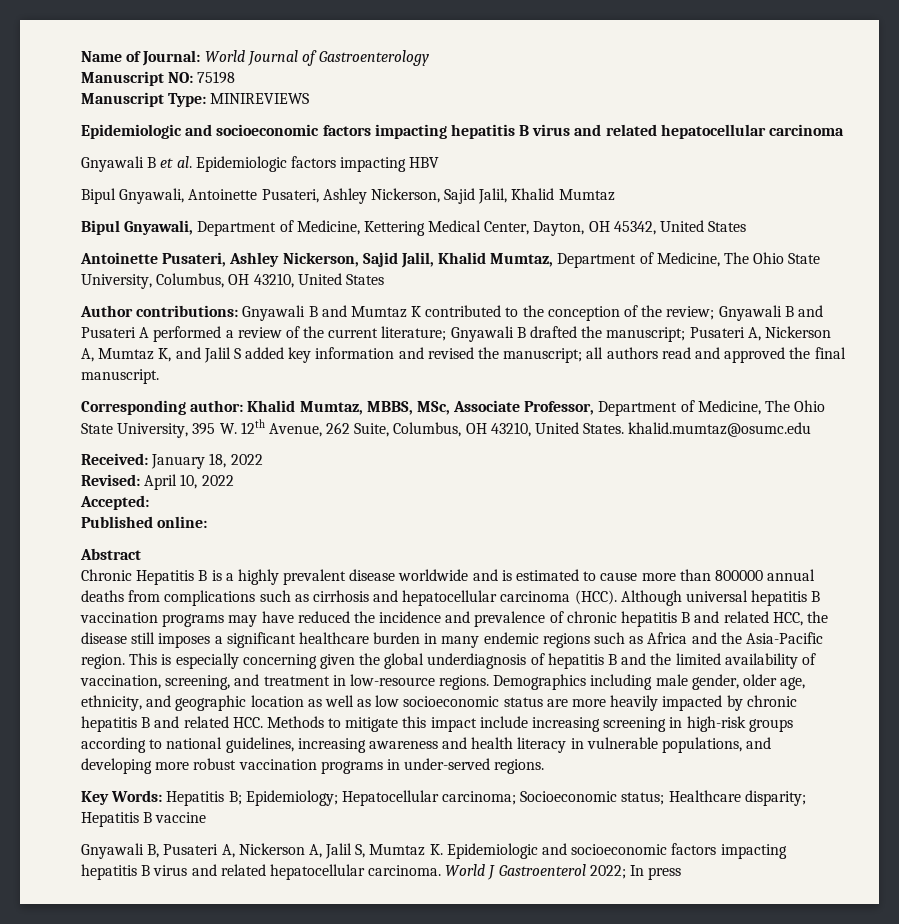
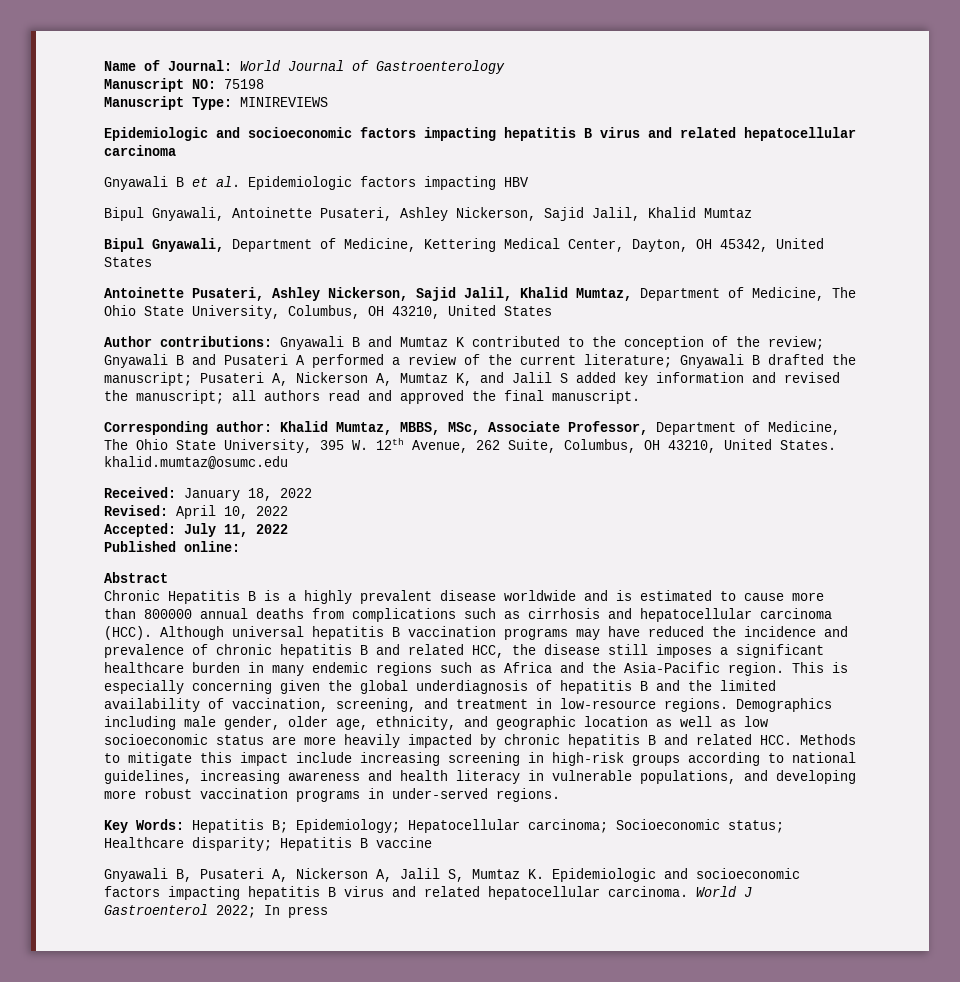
(149, 502) none -> [184,523,288,537] July 11, 2022

